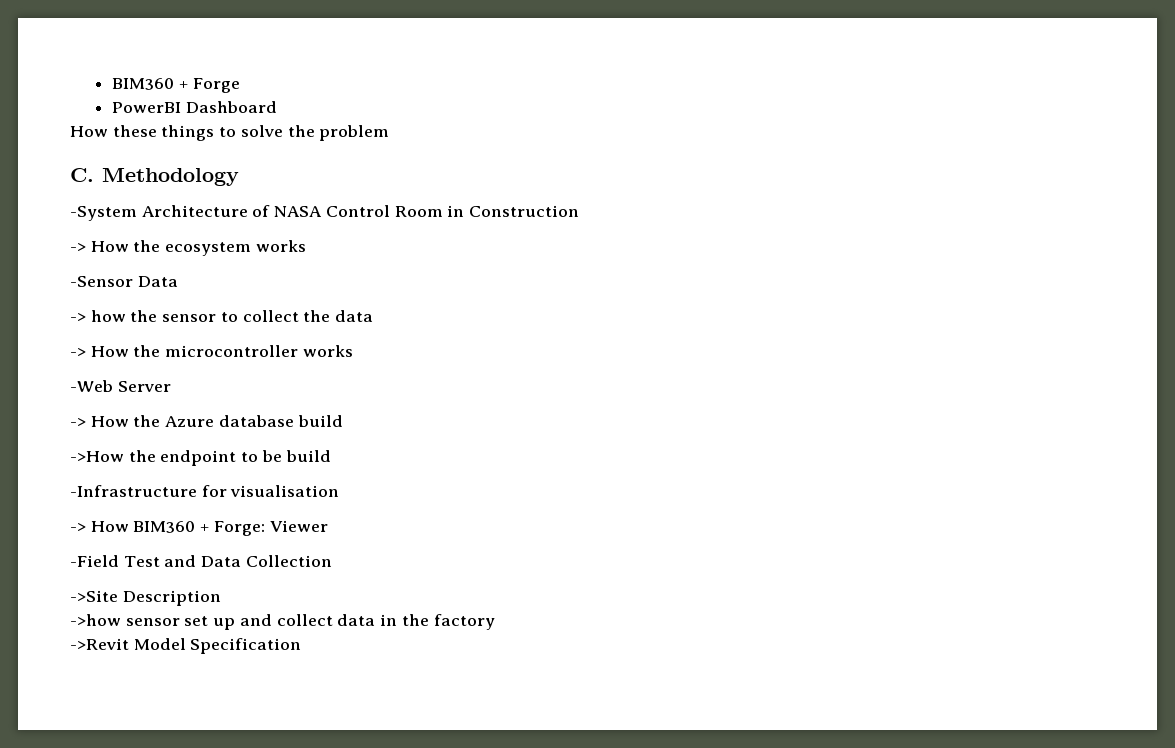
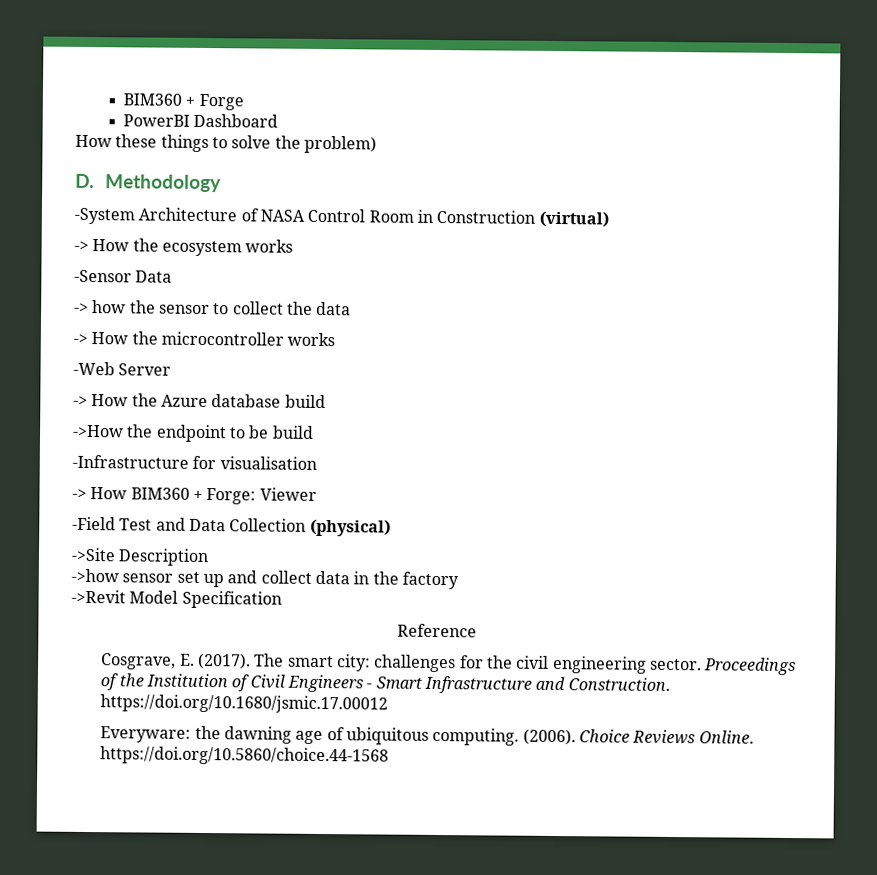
[319,125,390,141] [70,168,94,182] problem // C. -> [303,135,377,154] [75,173,95,189] problem) // D.
(580, 211) none -> [538,210,609,228] (virtual)
(332, 561) none -> [309,518,391,537] (physical)
(302, 646) none -> [397,623,477,638] [101,652,797,676] [100,673,670,694] [100,694,389,714] [100,725,754,746] [100,746,390,766] // Reference // Cosgrave, E. (2017). The smart city: challenges for the civil engineering sector. Proceedings of the Institution of Civil Engineers - Smart Infrastructure and Construction. https://doi.org/10.1680/jsmic.17.00012 // Everyware: the dawning age of ubiquitous computing. (2006). Choice Reviews Online. https://doi.org/10.5860/choice.44-1568

